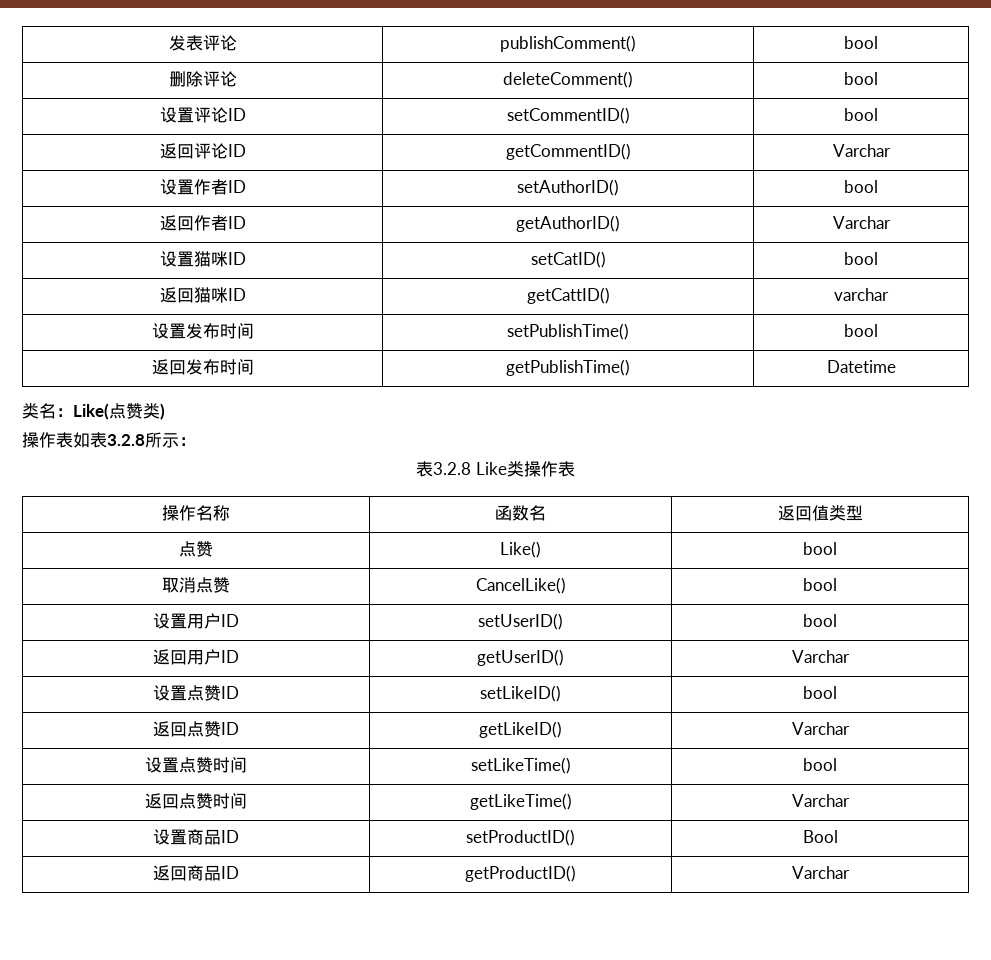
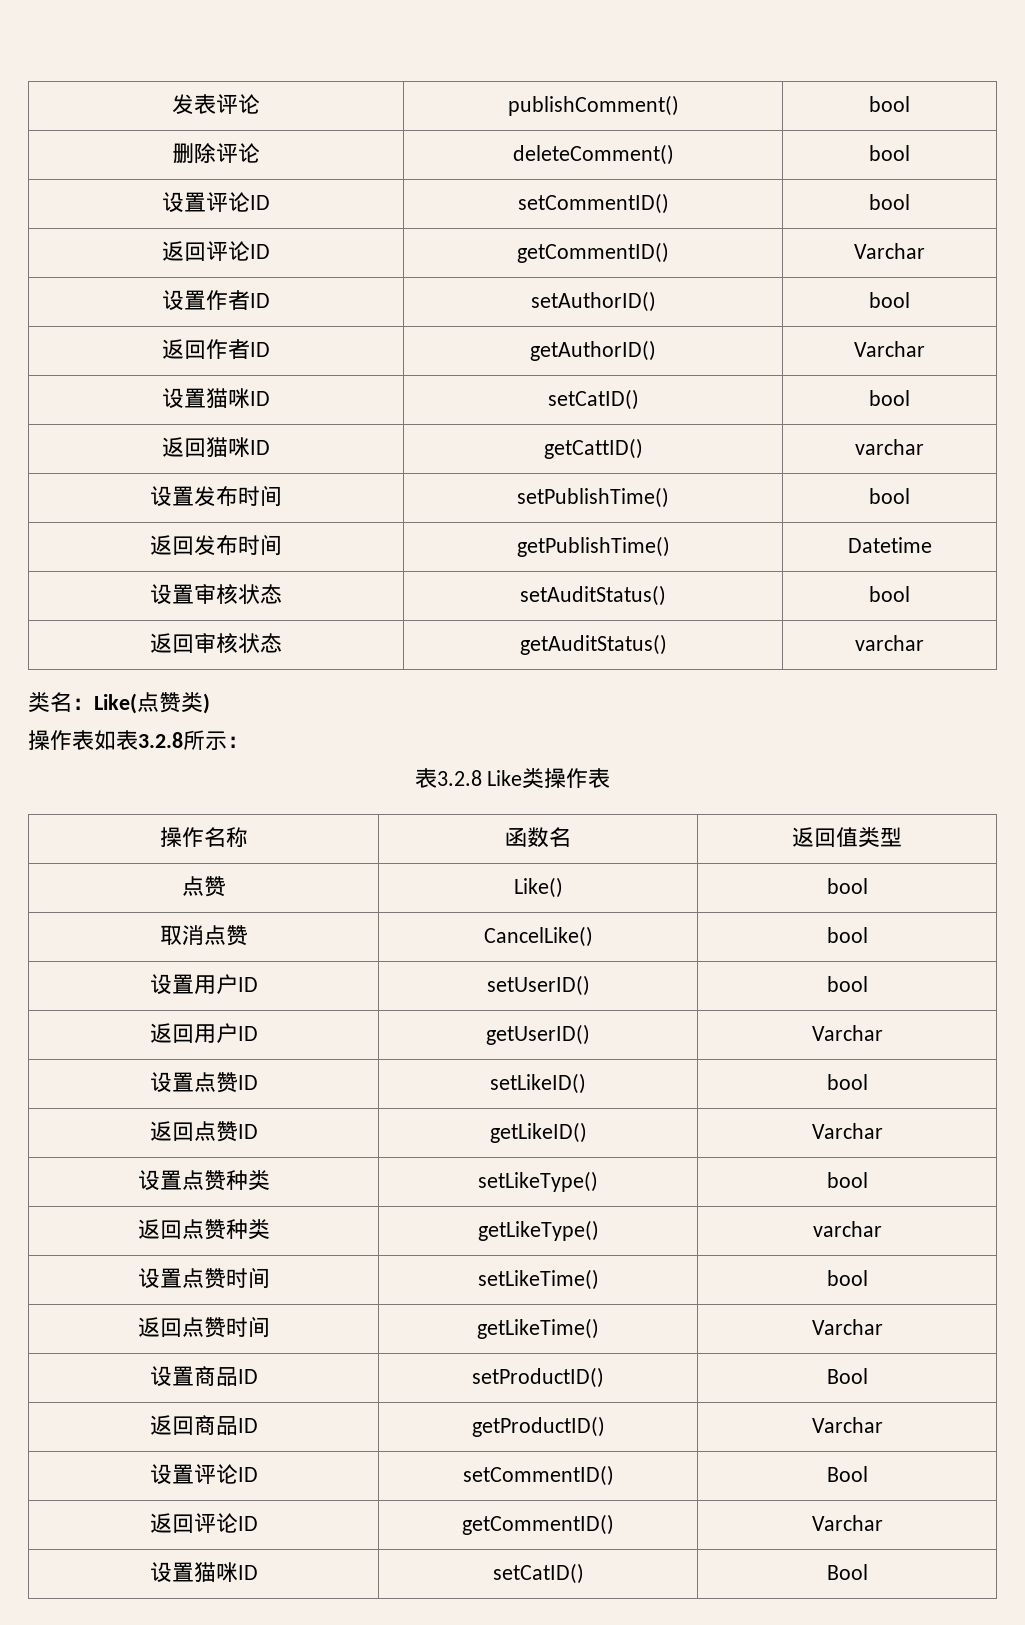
(896, 366) none -> [150,584,282,605] [520,585,666,606] [869,586,911,602] [150,633,282,654] [519,634,667,655] [855,635,925,651] // 设置审核状态 | setAuditStatus() | bool // 返回审核状态 | getAuditStatus() | varchar
(850, 728) none -> [137,1170,270,1191] [478,1171,598,1192] [826,1172,868,1188] [137,1219,270,1240] [477,1220,599,1241] [812,1221,882,1237] // 设置点赞种类 | setLikeType() | bool // 返回点赞种类 | getLikeType() | varchar
(850, 872) none -> [149,1464,258,1484] [462,1465,614,1486] [826,1466,868,1482] [149,1513,258,1533] [462,1514,614,1535] [811,1515,883,1531] [149,1562,258,1582] [492,1563,584,1584] [826,1564,868,1580] // 设置评论ID | setCommentID() | Bool // 返回评论ID | getCommentID() | Varchar // 设置猫咪ID | setCatID() | Bool

